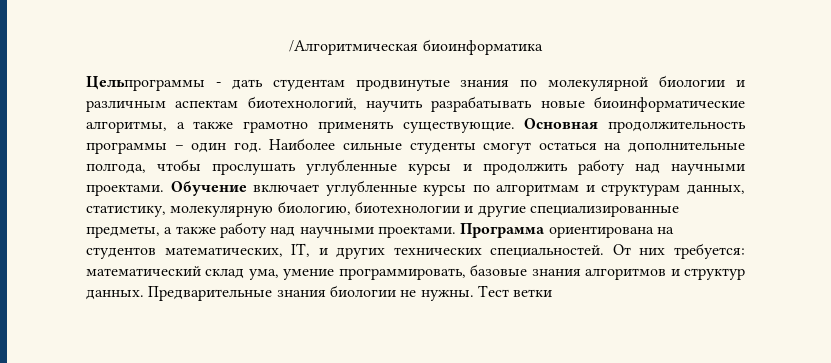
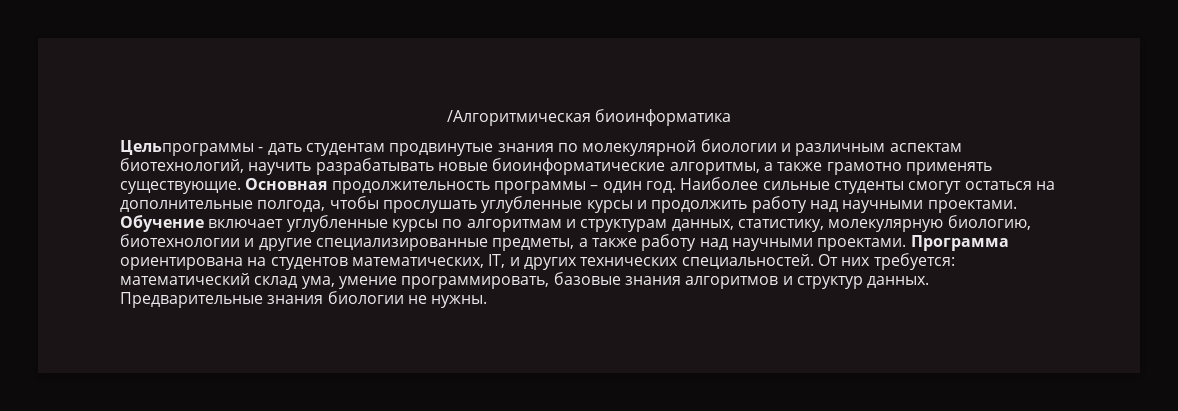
[477,285,553,297] Тест ветки -> (488, 301) none

